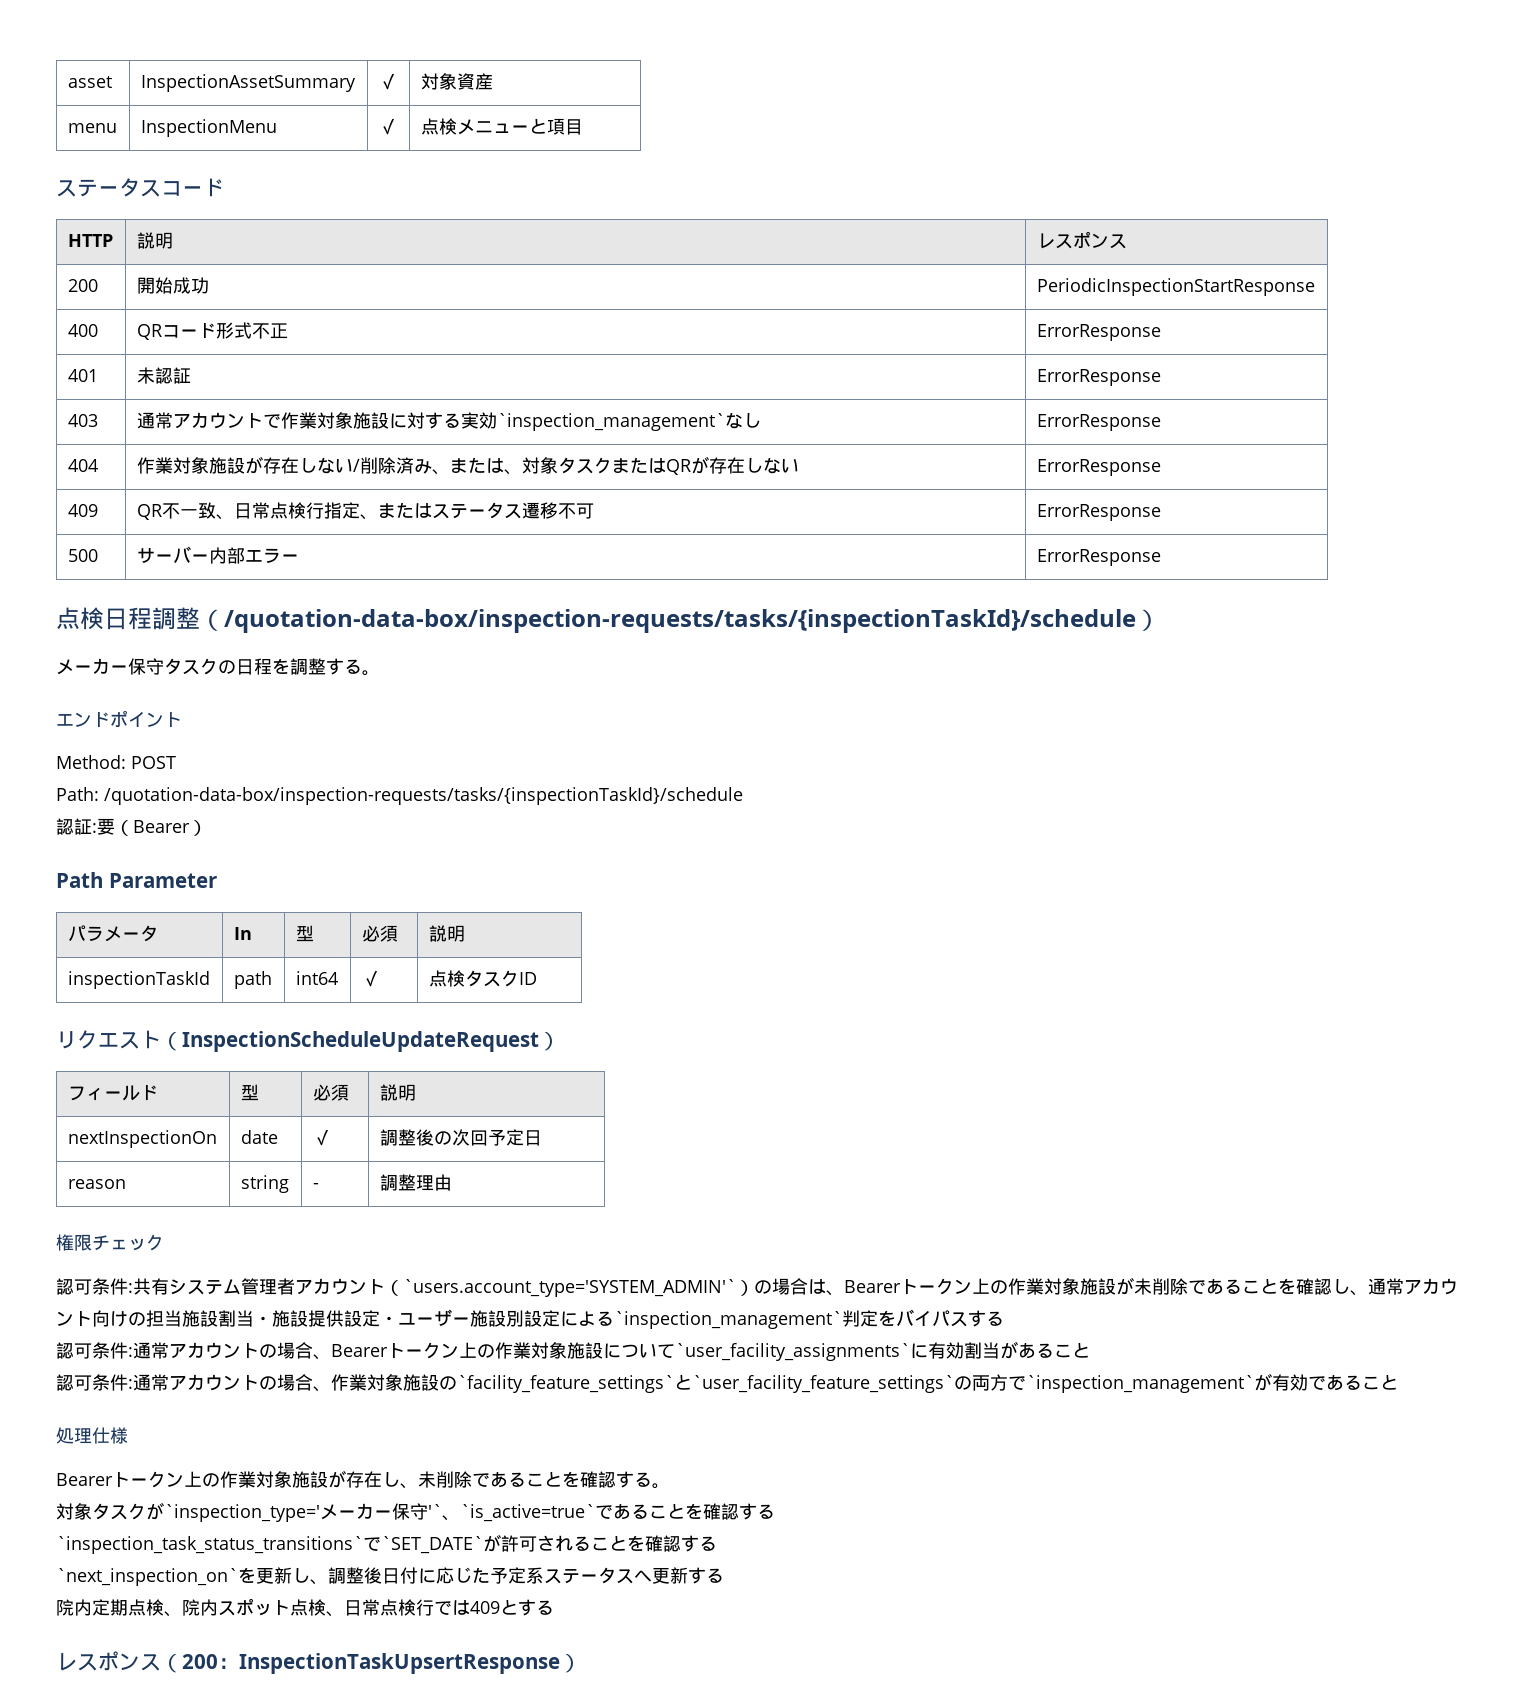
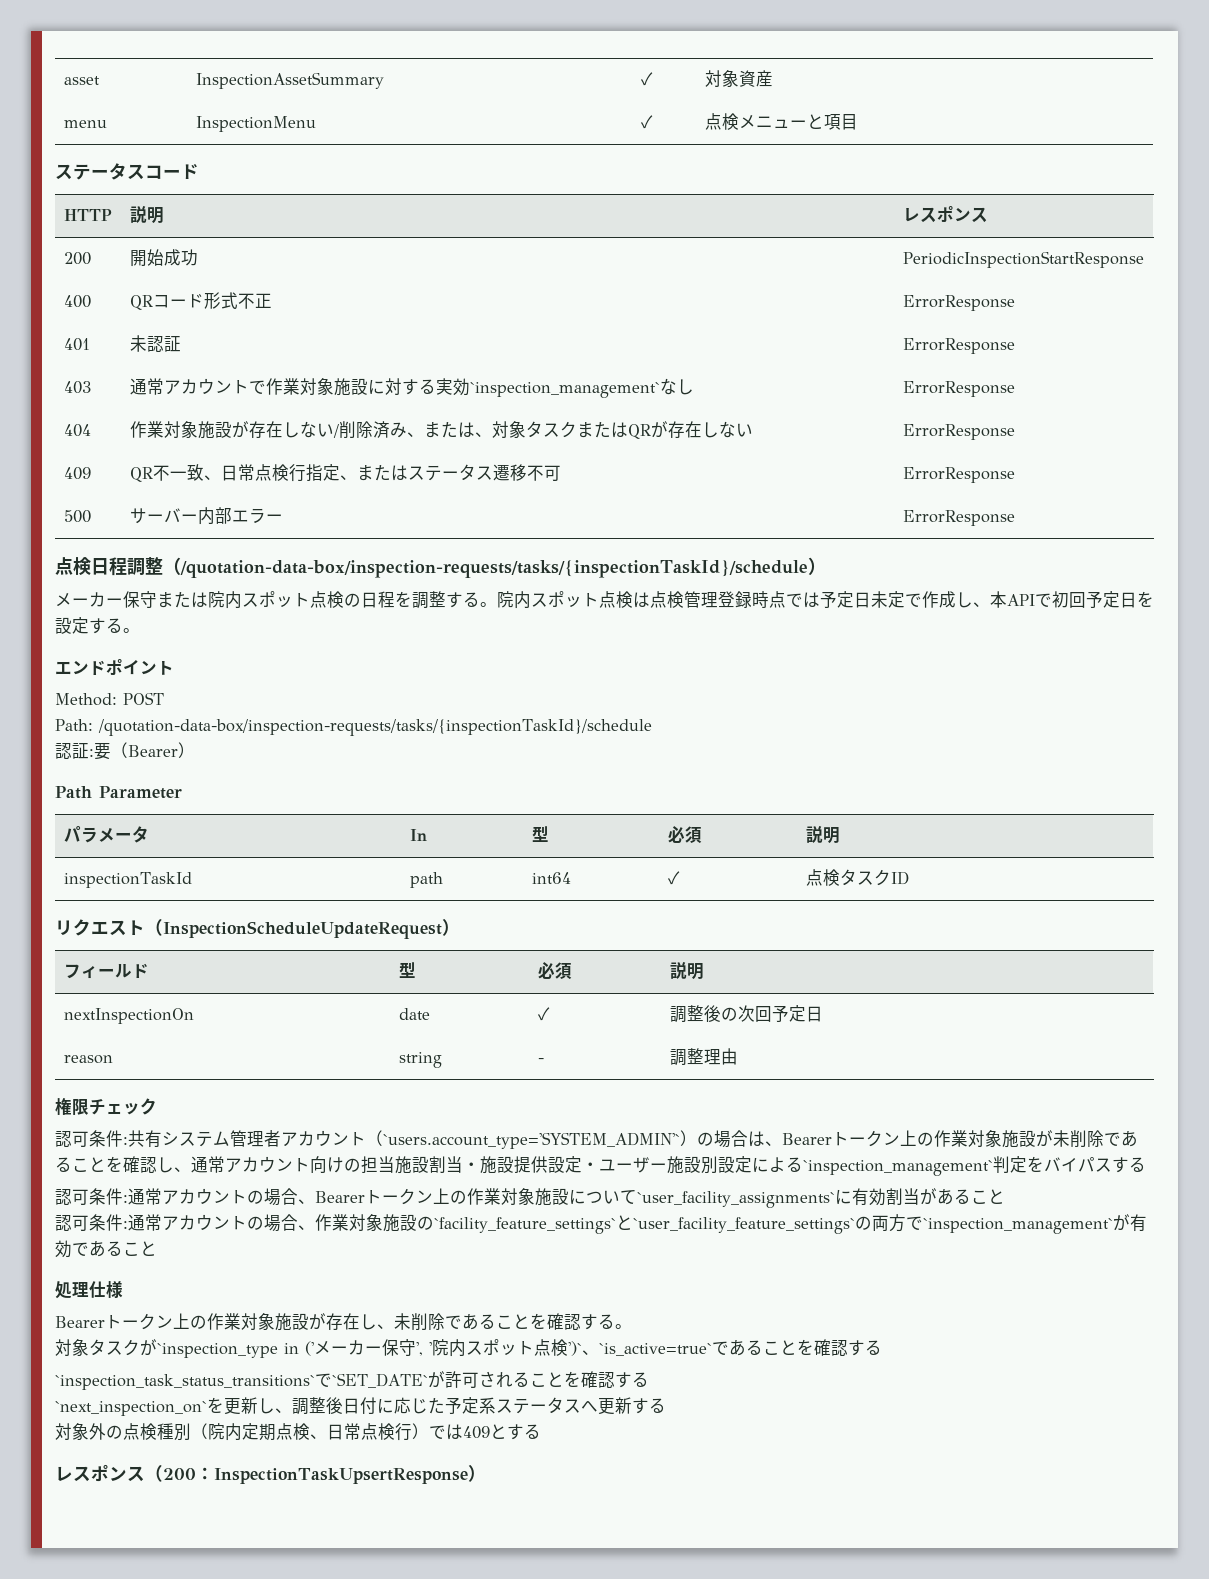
[164,658,218,675] タスク -> [157,591,344,609] または院内スポット点検
(380, 673) none -> [497,591,1154,609] [55,617,140,634] 院内スポット点検は点検管理登録時点では予定日未定で作成し、本APIで初回予定日を設定する。
[164,1503,442,1522] `inspection_type='メーカー保守'` -> [157,1339,582,1358] `inspection_type in ('メーカー保守', '院内スポット点検')`
[56,1598,290,1617] 院内定期点検、院内スポット -> [55,1423,276,1441] 対象外の点検種別（院内定期
(434, 1607) none -> [412,1423,429,1439] ）

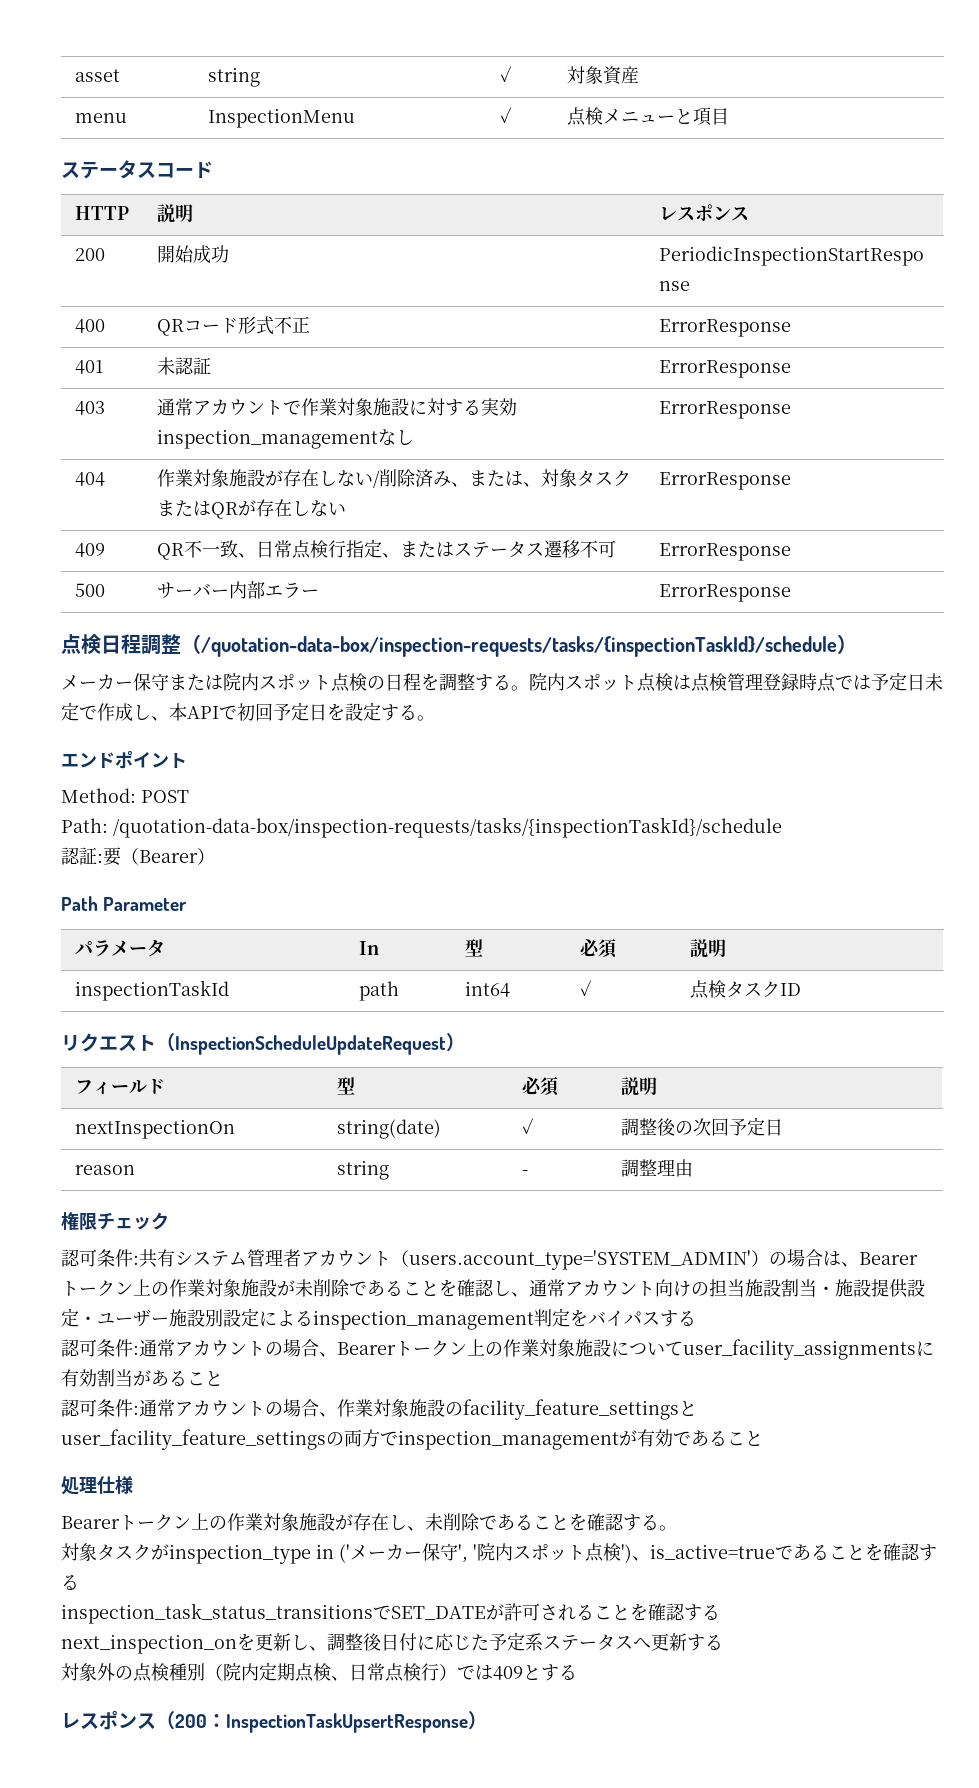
[195,72,384,89] InspectionAssetSummary -> [207,67,260,87] string
[469,382,660,398] `inspection_management` -> [156,429,378,449] inspection_management
[398,1008,430,1020] date -> [336,1119,441,1139] string(date)
[383,1132,680,1149] `users.account_type='SYSTEM_ADMIN'` -> [409,1250,751,1270] users.account_type='SYSTEM_ADMIN'
[803,1160,993,1176] `inspection_management` -> [313,1310,534,1330] inspection_management
[637,1191,835,1208] `user_facility_assignments` -> [683,1339,916,1360] user_facility_assignments
[434,1215,855,1234] `facility_feature_settings`と`user_facility_feature_settings` -> [463,1399,697,1420] [61,1429,326,1450] facility_feature_settingsとuser_facility_feature_settings
[923,1218,1113,1234] `inspection_management` -> [398,1430,619,1450] inspection_management
[157,1343,278,1358] `inspection_type -> [169,1544,311,1564] inspection_type
[568,1341,712,1356] ')`、`is_active=true` -> [621,1544,775,1563] ')、is_active=true
[55,1373,428,1390] `inspection_task_status_transitions`で`SET_DATE` -> [61,1603,486,1624] inspection_task_status_transitionsでSET_DATE
[55,1401,207,1416] `next_inspection_on` -> [61,1634,237,1654] next_inspection_on

